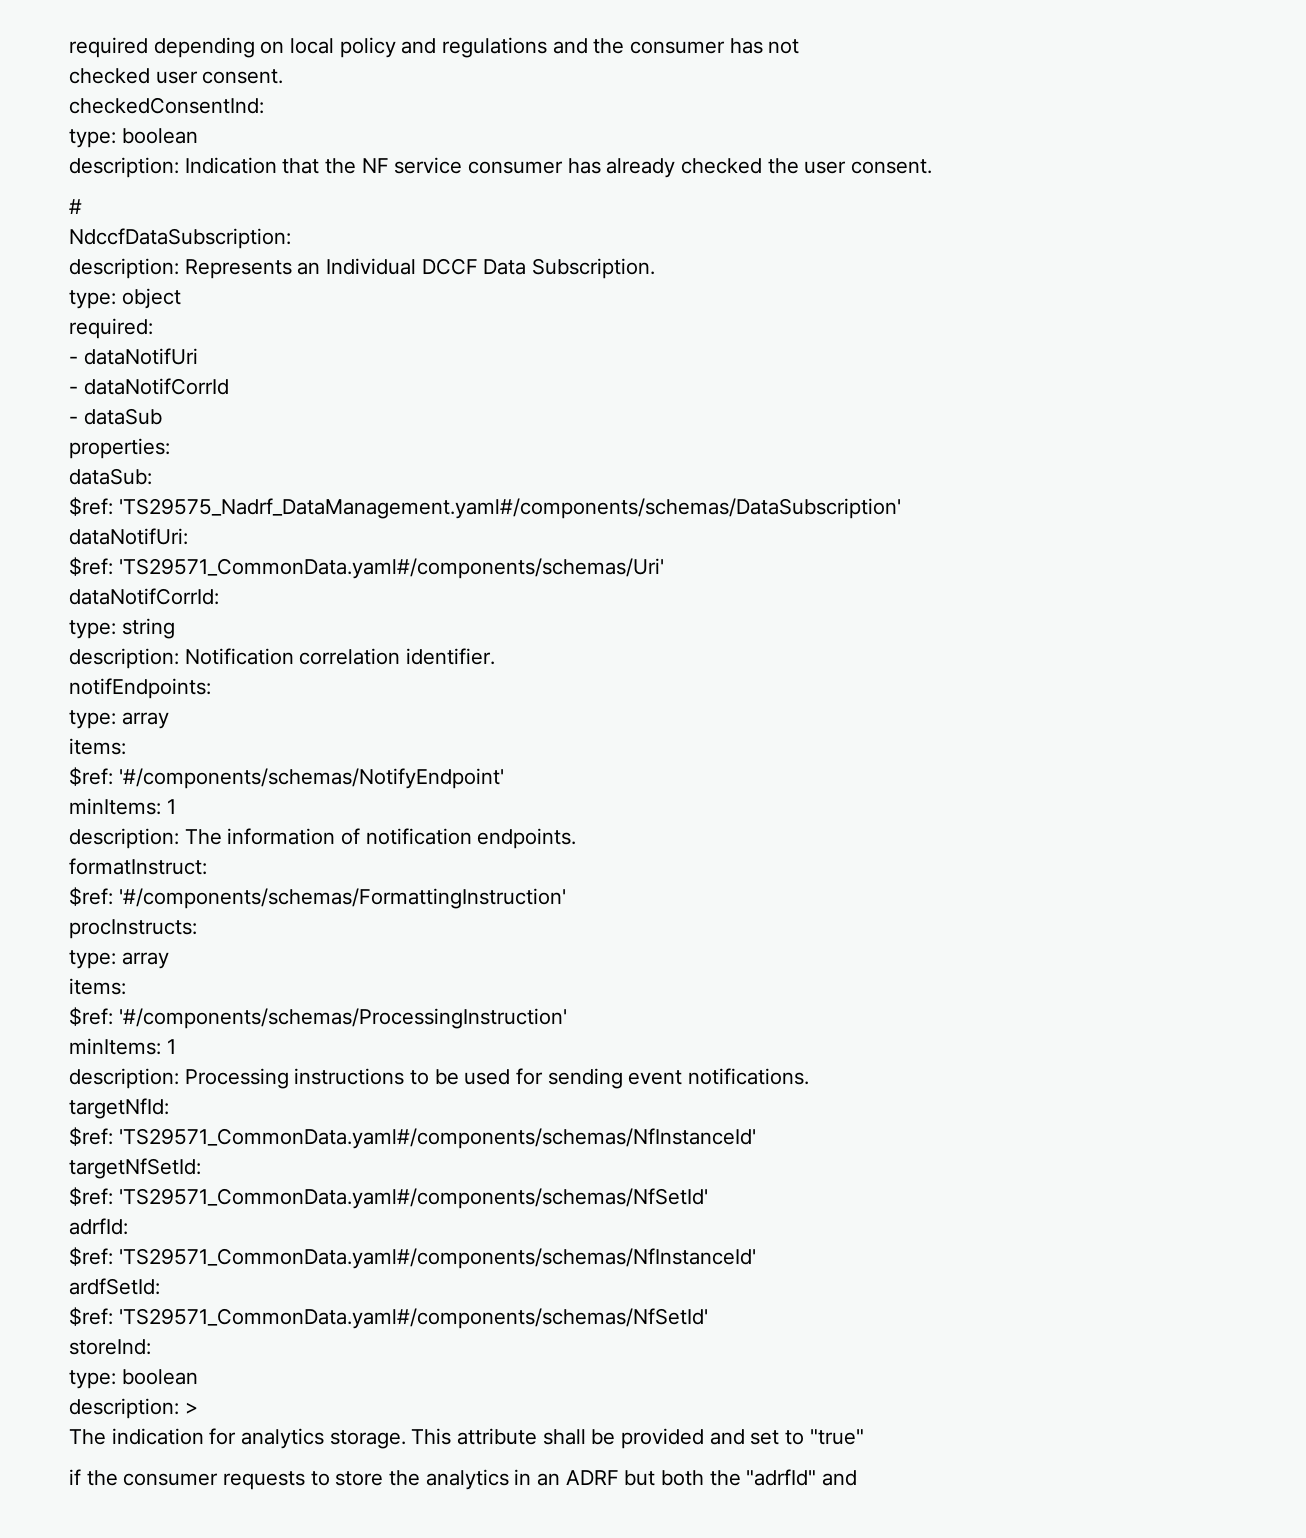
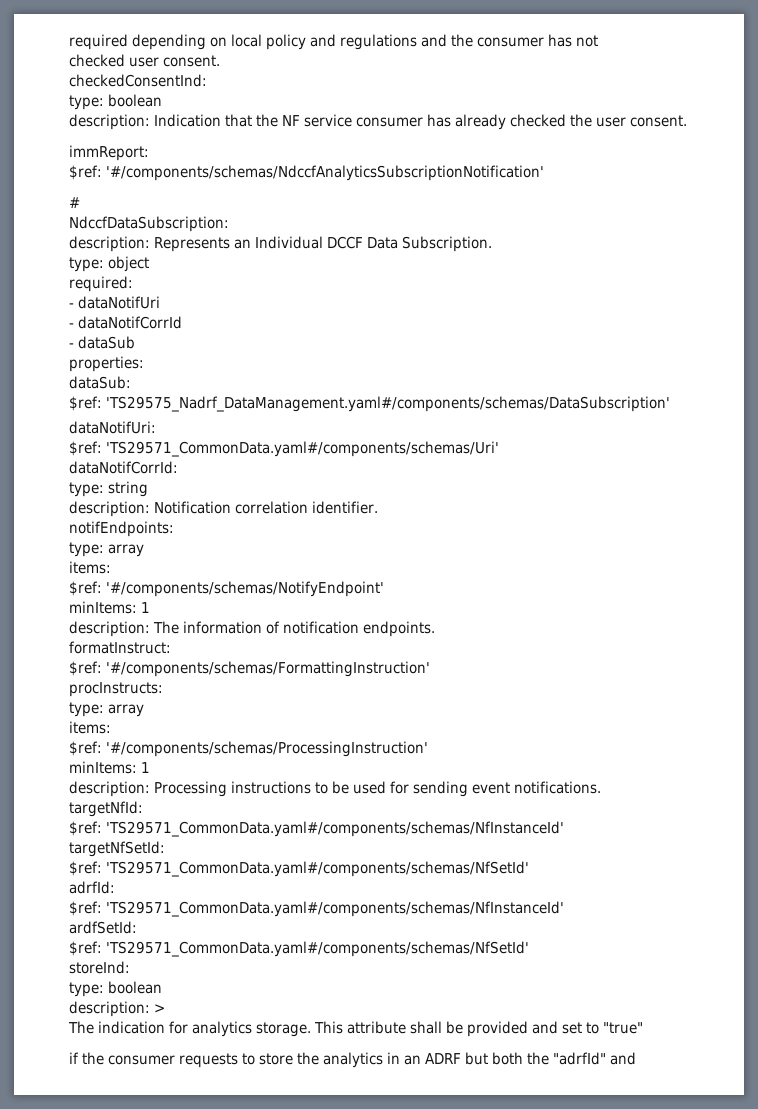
(933, 166) none -> [69,145,149,161] [69,165,544,181] // immReport: // $ref: '#/components/schemas/NdccfAnalyticsSubscriptionNotification'

